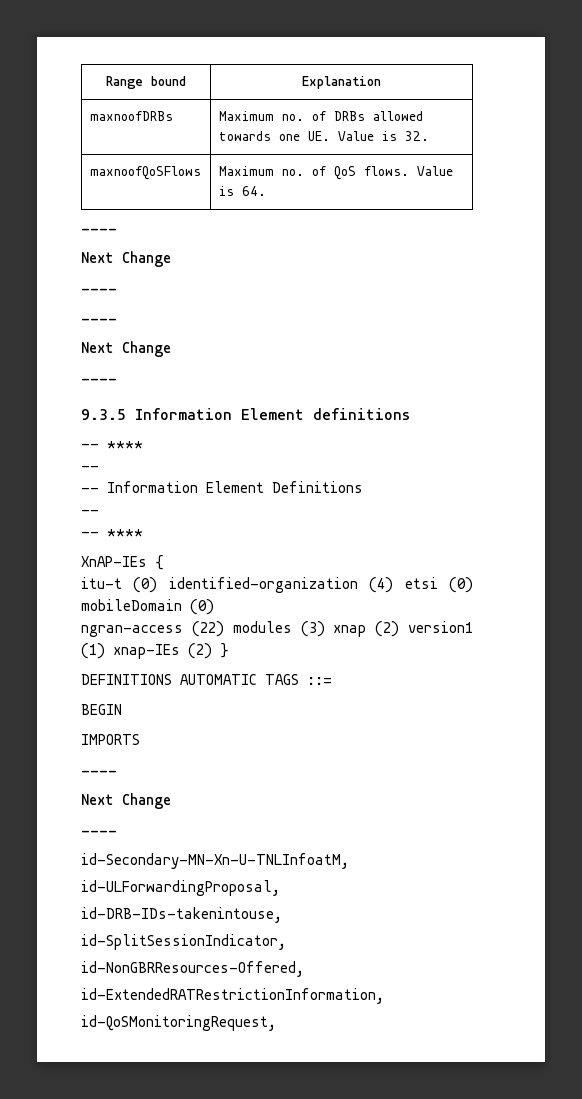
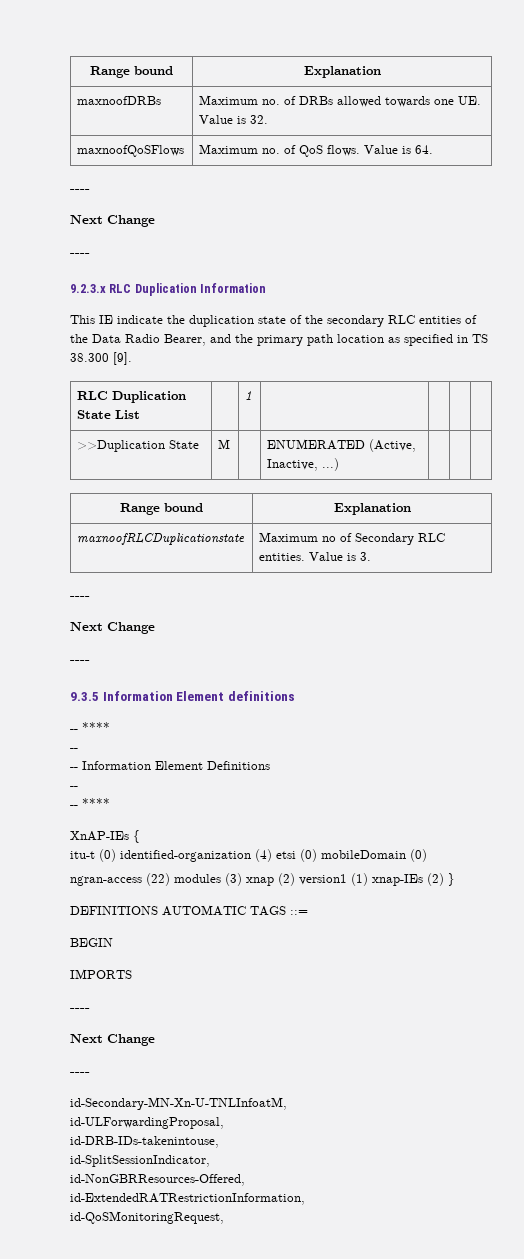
(117, 290) none -> [70,283,267,296] [70,315,477,327] [70,334,488,346] [70,352,132,365] [77,391,187,403] [77,410,141,419] [245,391,253,400] [77,440,200,452] [218,439,231,449] [267,439,417,452] [267,458,340,471] [120,503,203,515] [333,503,411,515] [77,533,246,545] [259,532,446,545] [259,552,372,561] // 9.2.3.x RLC Duplication Information // This IE indicate the duplication state of the secondary RLC entities of the Data Radio Bearer, and the primary path location as specified in TS 38.300 [9]. // RLC Duplication State List | | 1 | | | | // >>Duplication State | M | | ENUMERATED (Active, Inactive, ...) | | | // Range bound | Explanation // maxnoofRLCDuplicationstate | Maximum no of Secondary RLC entities. Value is 3.

